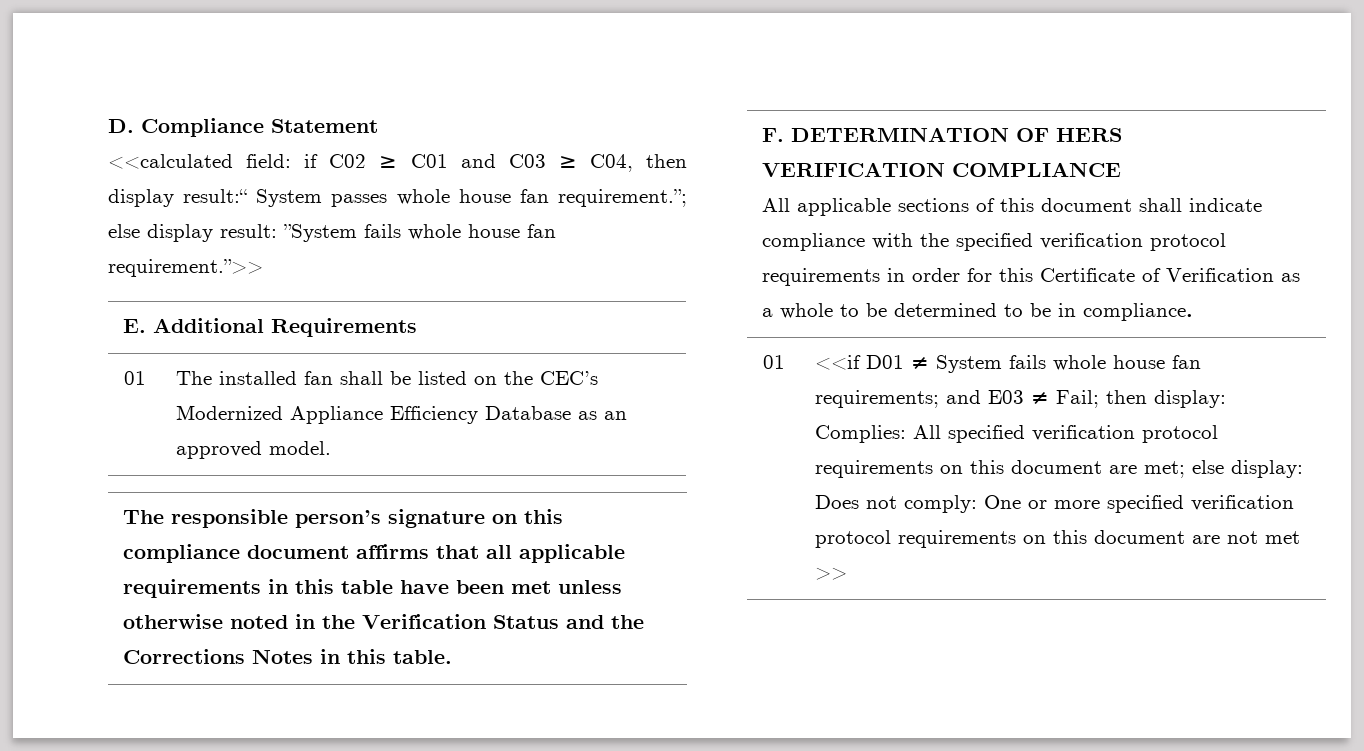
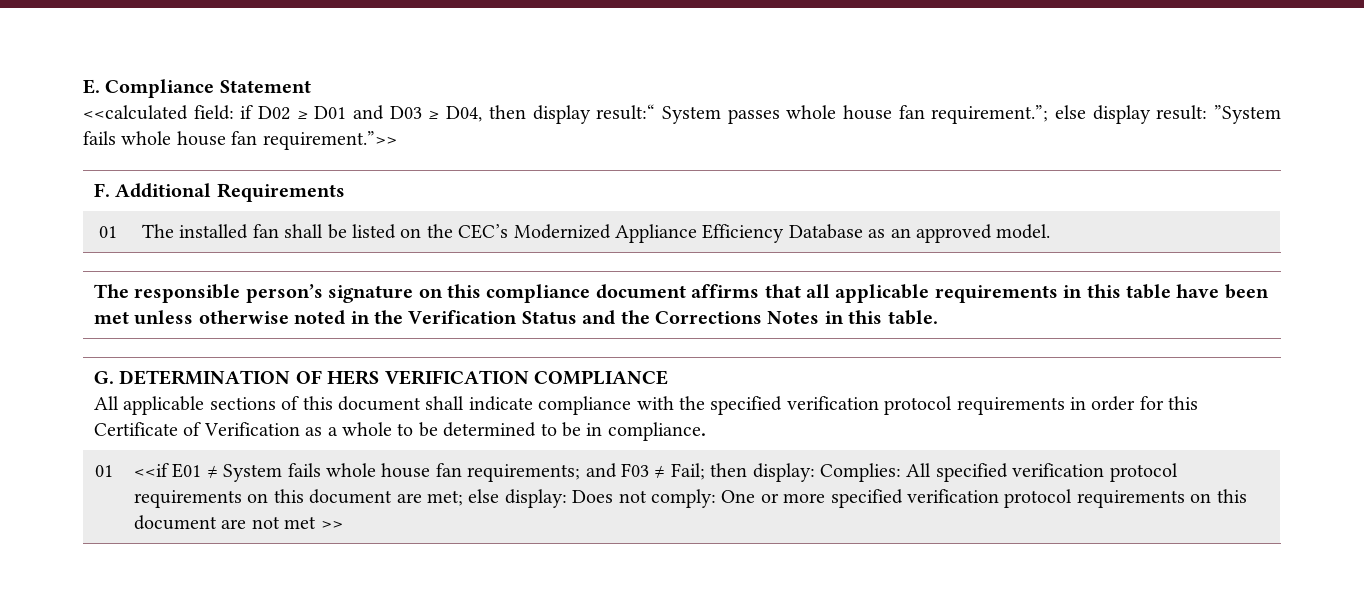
[108,119,134,133] D. -> [83,79,100,94] E.
[329,154,633,172] C02 ≥ C01 and C03 ≥ C04, -> [258,105,483,122] D02 ≥ D01 and D03 ≥ D04,
[123,319,147,333] E. -> [93,183,110,197] F.
[762,128,785,142] F. -> [93,371,114,384] G.
[866,355,905,369] D01 -> [172,463,202,478] E01
[988,390,1025,404] E03 -> [620,463,649,477] F03

